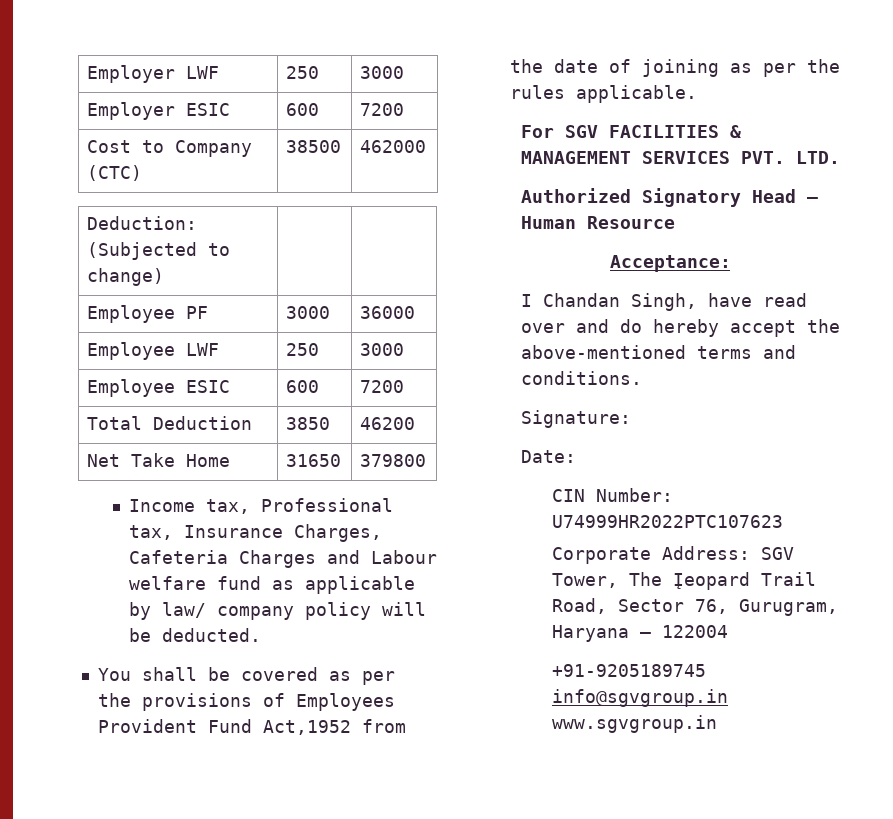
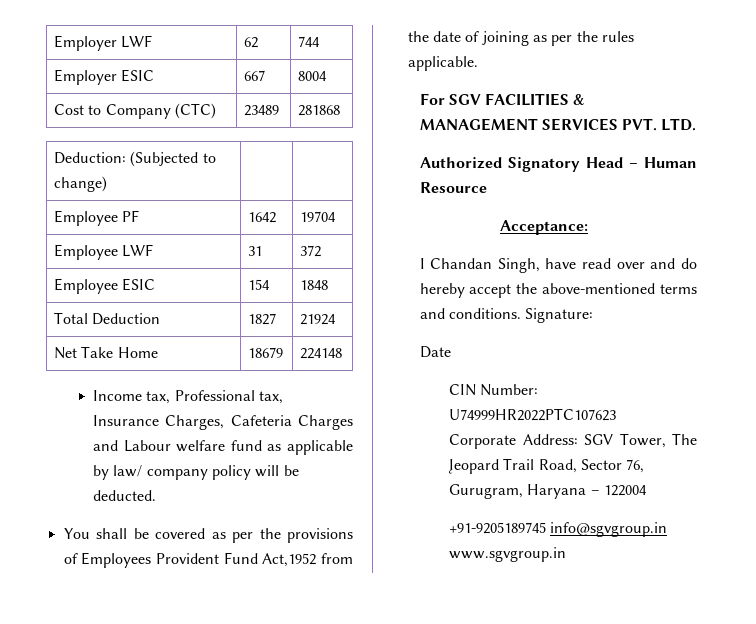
[286,66,320,79] [360,66,405,79] 250 | 3000 -> [244,37,259,48] [298,36,321,47] 62 | 744
[286,103,320,116] [360,103,405,116] 600 | 7200 -> [244,70,266,81] [298,71,328,81] 667 | 8004
[286,140,342,153] [360,140,427,153] 38500 | 462000 -> [244,105,280,116] [298,105,341,116] 23489 | 281868
[286,306,331,319] [360,306,416,319] 3000 | 36000 -> [248,212,277,223] [300,211,337,222] 1642 | 19704
[286,343,320,356] [360,343,405,356] 250 | 3000 -> [248,246,263,256] [300,245,322,257] 31 | 372
[286,380,320,393] [360,380,405,393] 600 | 7200 -> [248,279,271,290] [300,280,329,290] 154 | 1848
[286,417,331,430] [360,417,416,430] 3850 | 46200 -> [248,313,277,325] [300,314,337,325] 1827 | 21924
[286,454,342,467] [360,454,427,467] 31650 | 379800 -> [248,347,284,358] [300,348,343,359] 18679 | 224148
(643, 378) // -> (521, 313) none
[521,450,577,463] Date: -> [419,346,451,358] Date

